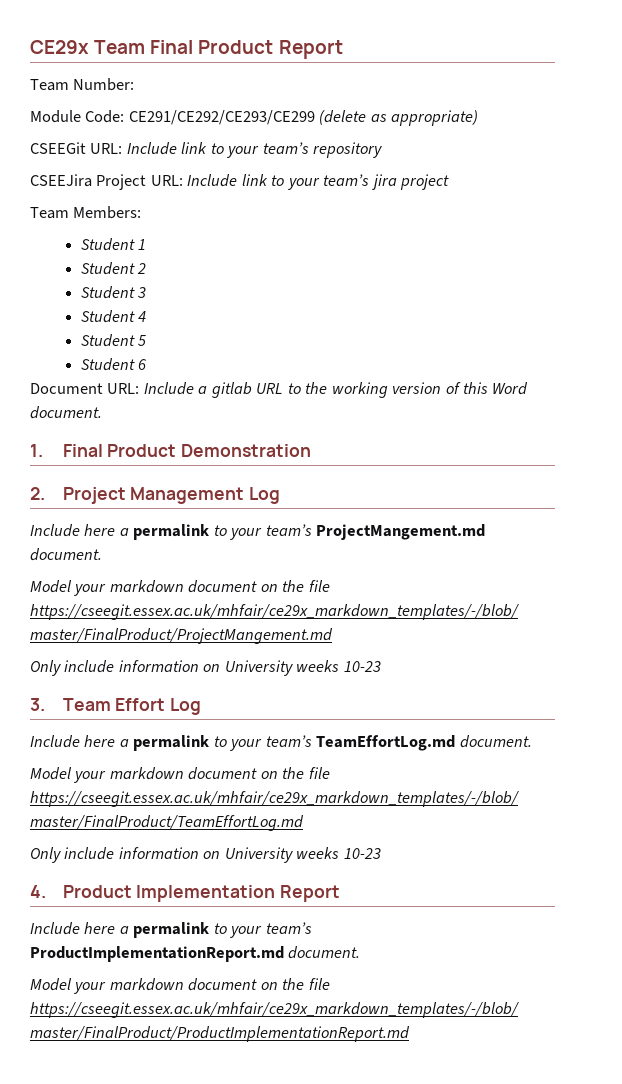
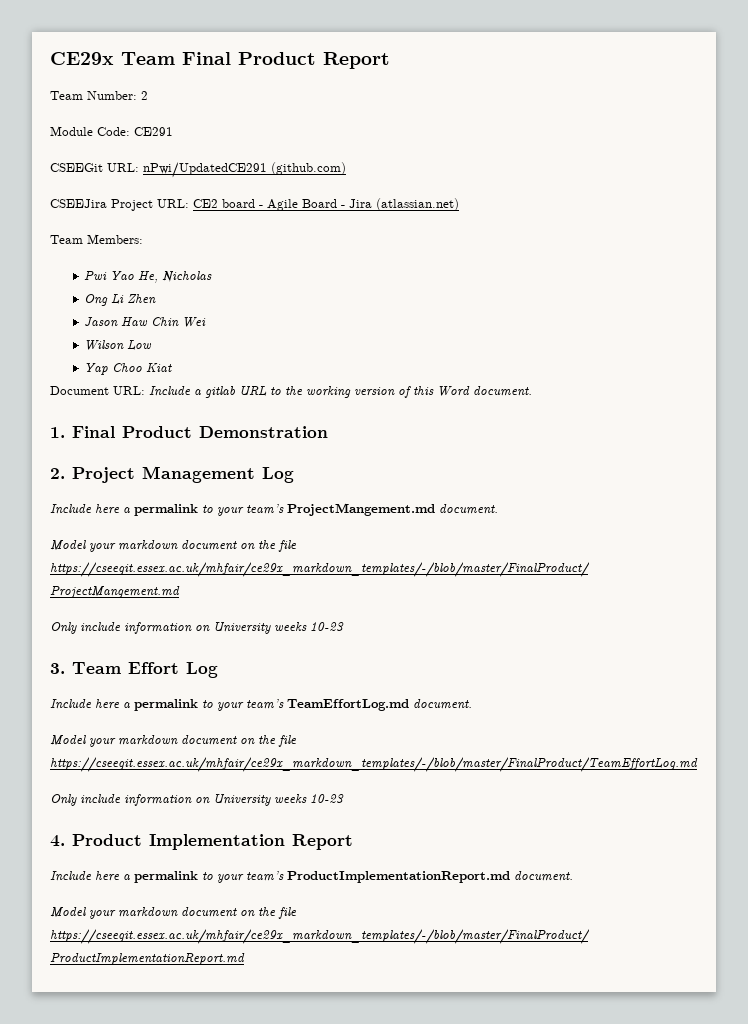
(135, 84) none -> [141,91,148,100] 2
[128,110,479,126] [30,142,383,158] [30,174,450,190] [30,206,142,219] [80,238,147,251] [80,262,147,275] [80,286,147,299] [80,310,147,323] [80,334,147,347] [80,358,148,371] CE291/CE292/CE293/CE299 (delete as appropriate) // CSEEGit URL: Include link to your team’s repository // CSEEJira Project URL: Include link to your team’s jira project // Team Members: // Student 1 // Student 2 // Student 3 // Student 4 // Student 5 // Student 6 -> [134,127,173,136] [50,162,346,178] [50,198,459,211] [50,234,143,244] [84,271,213,283] [84,294,157,306] [84,317,207,328] [84,340,153,351] [84,363,173,375] CE291 // CSEEGit URL: nPwi/UpdatedCE291 (github.com) // CSEEJira Project URL: CE2 board - Agile Board - Jira (atlassian.net) // Team Members: // Pwi Yao He, Nicholas // Ong Li Zhen // Jason Haw Chin Wei // Wilson Low // Yap Choo Kiat

